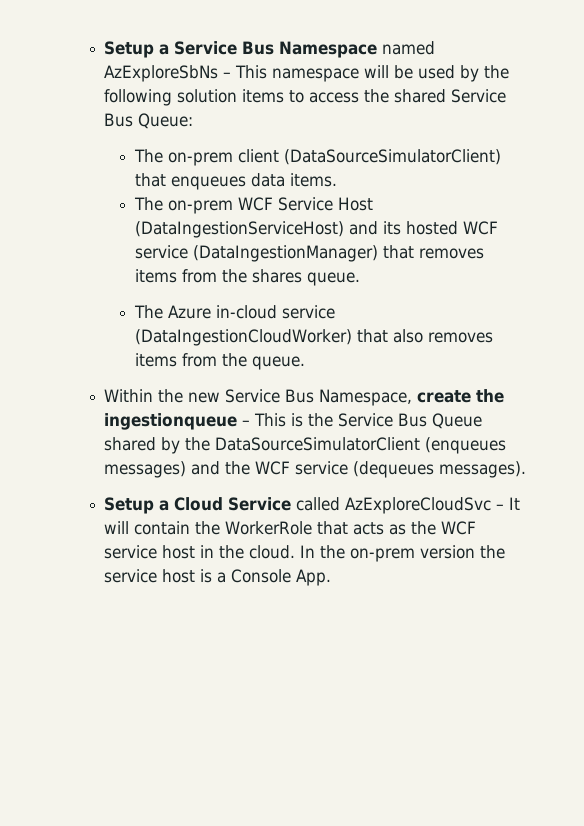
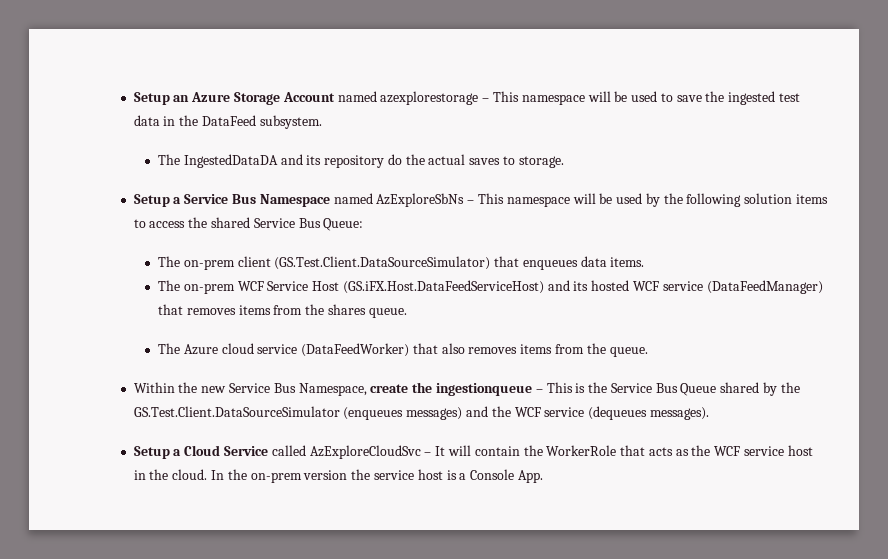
[104,41,155,58] Setup -> [133,91,800,105] [133,115,322,129] [158,154,564,168] [133,194,170,207] Setup an Azure Storage Account named azexplorestorage – This namespace will be used to save the ingested test data in the DataFeed subsystem. // The IngestedDataDA and its repository do the actual saves to storage. // Setup
[283,149,501,165] (DataSourceSimulatorClient) -> [274,256,491,270] (GS.Test.Client.DataSourceSimulator)
[134,221,344,238] (DataIngestionServiceHost) -> [342,280,544,294] (GS.iFX.Host.DataFeedServiceHost)
[192,245,378,262] (DataIngestionManager) -> [706,280,823,294] (DataFeedManager)
[215,305,335,319] [134,329,352,346] in-cloud service (DataIngestionCloudWorker) -> [221,343,410,357] cloud service (DataFeedWorker)
[215,437,421,451] DataSourceSimulatorClient -> [133,406,340,417] GS.Test.Client.DataSourceSimulator

